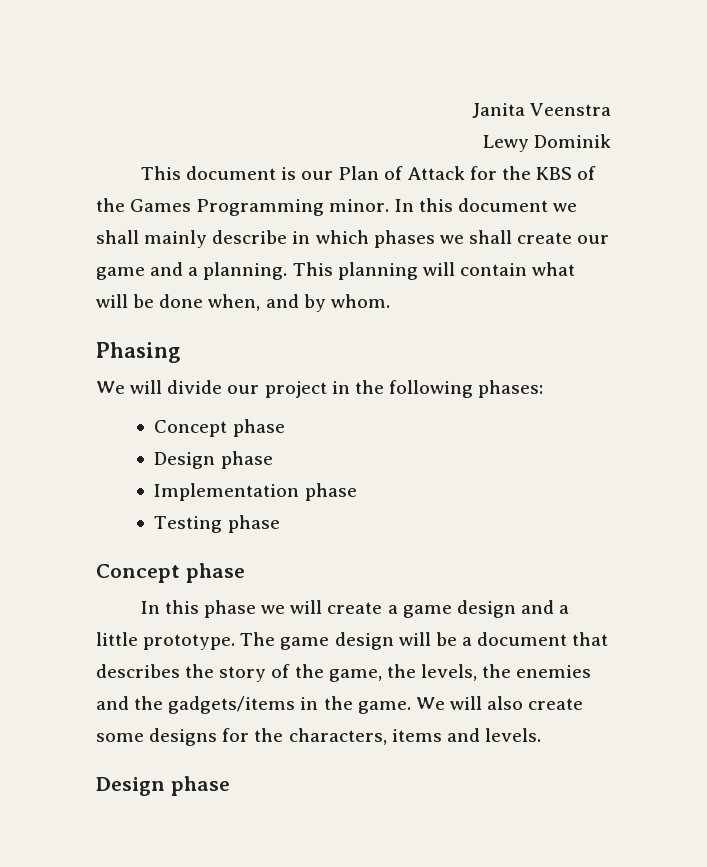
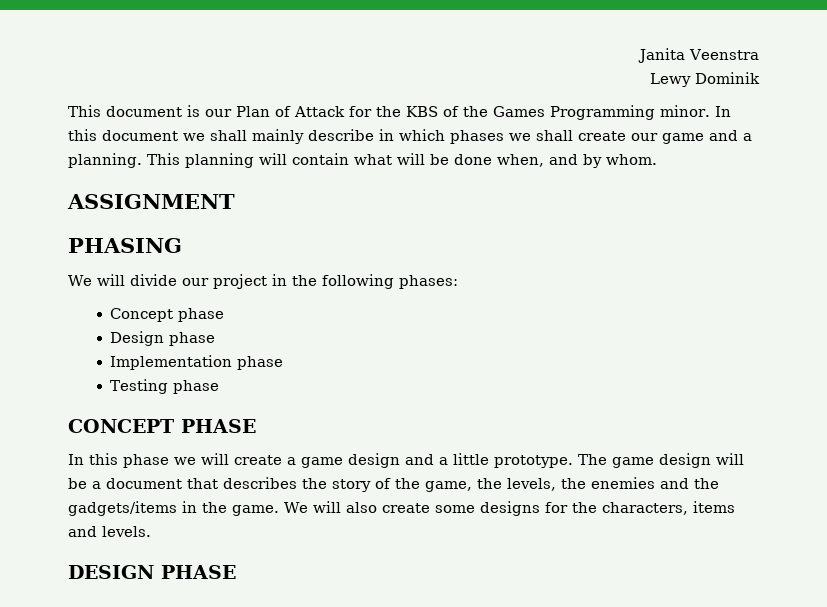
[96,342,180,363] Phasing -> [67,194,235,209] [68,238,182,253] ASSIGNMENT // PHASING
[96,563,245,583] Concept phase -> [68,419,256,433] CONCEPT PHASE
[96,776,230,796] Design phase -> [68,565,236,579] DESIGN PHASE

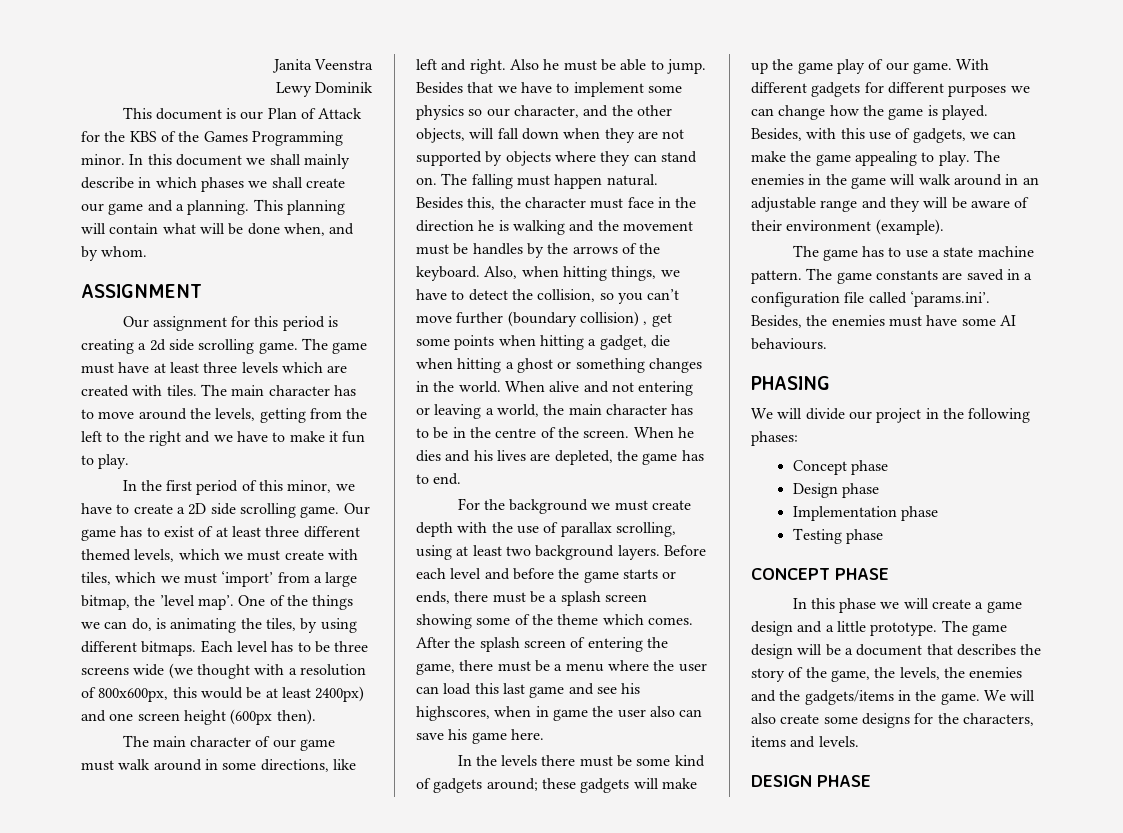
(235, 201) none -> [122,316,339,331] [81,338,368,354] [81,362,348,374] [81,384,356,397] [81,408,368,423] [81,431,366,446] [81,454,130,469] [122,480,355,495] [81,503,370,518] [81,526,360,541] [81,549,358,562] [81,571,358,587] [81,595,354,610] [81,618,357,633] [81,640,369,656] [81,663,366,679] [81,686,365,702] [81,709,316,725] [122,735,336,751] [81,759,356,772] [416,59,706,74] [416,82,682,97] [416,105,672,120] [416,128,685,143] [416,151,697,166] [416,173,658,189] [416,197,697,210] [416,220,693,235] [416,243,661,258] [416,266,680,281] [416,289,680,304] [416,311,672,327] [416,335,670,350] [416,358,702,373] [416,381,694,396] [416,404,694,419] [416,427,694,439] [416,450,704,465] [416,473,462,485] [457,498,692,514] [416,522,676,537] [416,545,706,560] [416,568,677,583] [416,591,647,606] [416,614,693,629] [416,637,668,652] [416,660,707,675] [416,683,641,698] [416,706,703,721] [416,729,544,744] [457,755,705,767] [416,778,697,793] [751,59,990,74] [751,82,1030,97] [751,105,988,120] [751,128,1017,143] [751,150,1000,166] [751,174,1039,189] [751,197,1030,212] [751,219,944,235] [792,245,1034,261] [751,268,1033,284] [751,291,990,307] [751,315,1016,328] [751,338,827,350] // Our assignment for this period is creating a 2d side scrolling game. The game must have at least three levels which are created with tiles. The main character has to move around the levels, getting from the left to the right and we have to make it fun to play. // In the first period of this minor, we have to create a 2D side scrolling game. Our game has to exist of at least three different themed levels, which we must create with tiles, which we must ‘import’ from a large bitmap, the ’level map’. One of the things we can do, is animating the tiles, by using different bitmaps. Each level has to be three screens wide (we thought with a resolution of 800x600px, this would be at least 2400px) and one screen height (600px then). // The main character of our game must walk around in some directions, like left and right. Also he must be able to jump. Besides that we have to implement some physics so our character, and the other objects, will fall down when they are not supported by objects where they can stand on. The falling must happen natural. Besides this, the character must face in the direction he is walking and the movement must be handles by the arrows of the keyboard. Also, when hitting things, we have to detect the collision, so you can’t move further (boundary collision) , get some points when hitting a gadget, die when hitting a ghost or something changes in the world. When alive and not entering or leaving a world, the main character has to be in the centre of the screen. When he dies and his lives are depleted, the game has to end. // For the background we must create depth with the use of parallax scrolling, using at least two background layers. Before each level and before the game starts or ends, there must be a splash screen showing some of the theme which comes. After the splash screen of entering the game, there must be a menu where the user can load this last game and see his highscores, when in game the user also can save his game here. // In the levels there must be some kind of gadgets around; these gadgets will make up the game play of our game. With different gadgets for different purposes we can change how the game is played. Besides, with this use of gadgets, we can make the game appealing to play. The enemies in the game will walk around in an adjustable range and they will be aware of their environment (example). // The game has to use a state machine pattern. The game constants are saved in a configuration file called ‘params.ini’. Besides, the enemies must have some AI behaviours.

